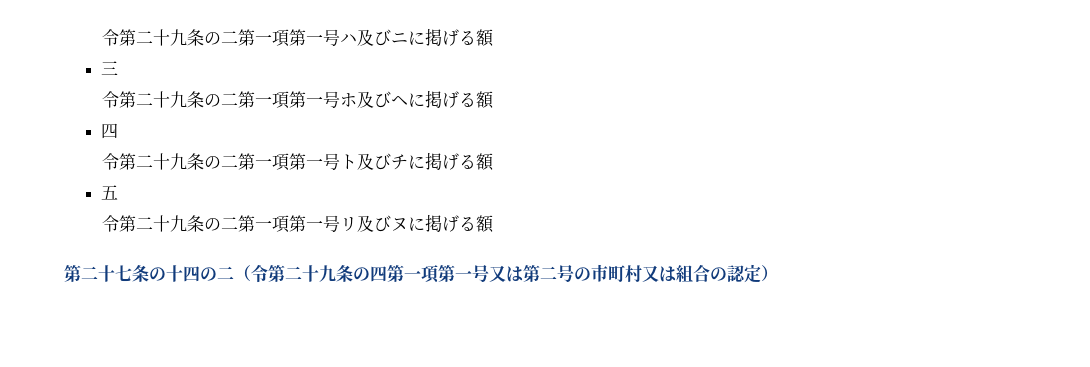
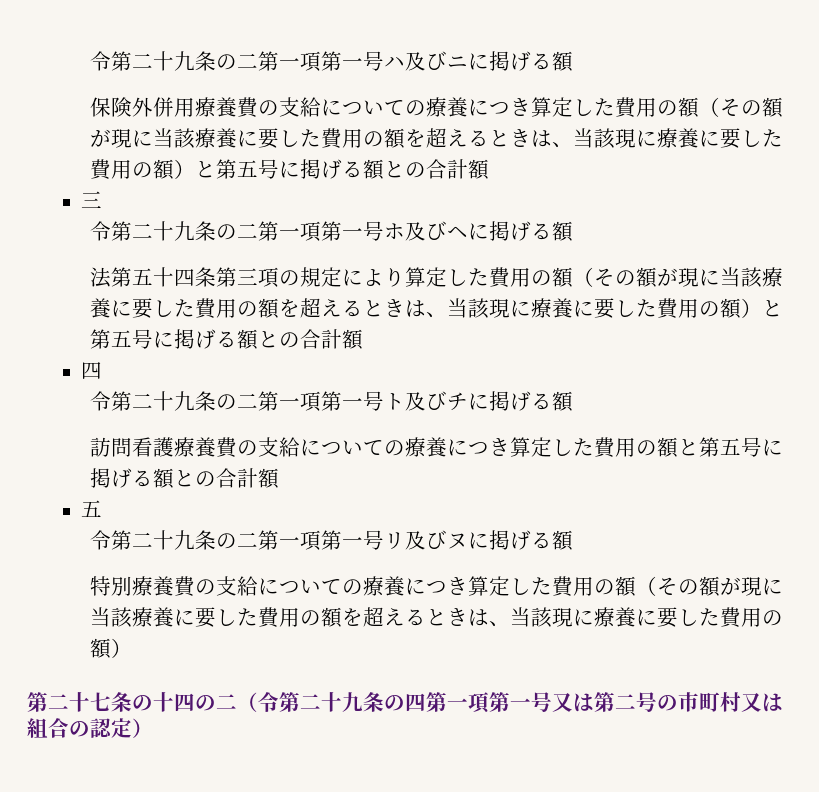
(494, 38) none -> [90,97,784,118] [90,128,784,149] [90,159,490,180] // 保険外併用療養費の支給についての療養につき算定した費用の額（その額が現に当該療養に要した費用の額を超えるときは、当該現に療養に要した費用の額）と第五号に掲げる額との合計額
(494, 100) none -> [90,267,784,288] [90,298,784,319] [90,329,364,350] // 法第五十四条第三項の規定により算定した費用の額（その額が現に当該療養に要した費用の額を超えるときは、当該現に療養に要した費用の額）と第五号に掲げる額との合計額
(494, 162) none -> [90,437,784,458] [90,468,280,489] // 訪問看護療養費の支給についての療養につき算定した費用の額と第五号に掲げる額との合計額
(494, 224) none -> [90,576,784,597] [90,607,784,628] [90,638,133,659] // 特別療養費の支給についての療養につき算定した費用の額（その額が現に当該療養に要した費用の額を超えるときは、当該現に療養に要した費用の額）

